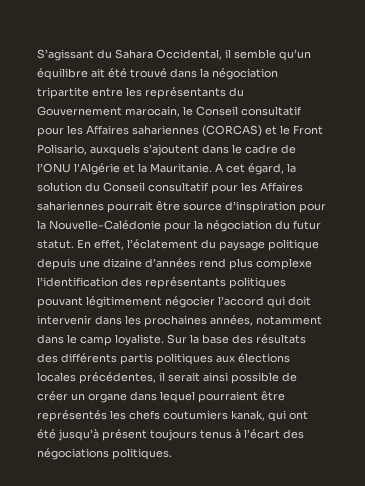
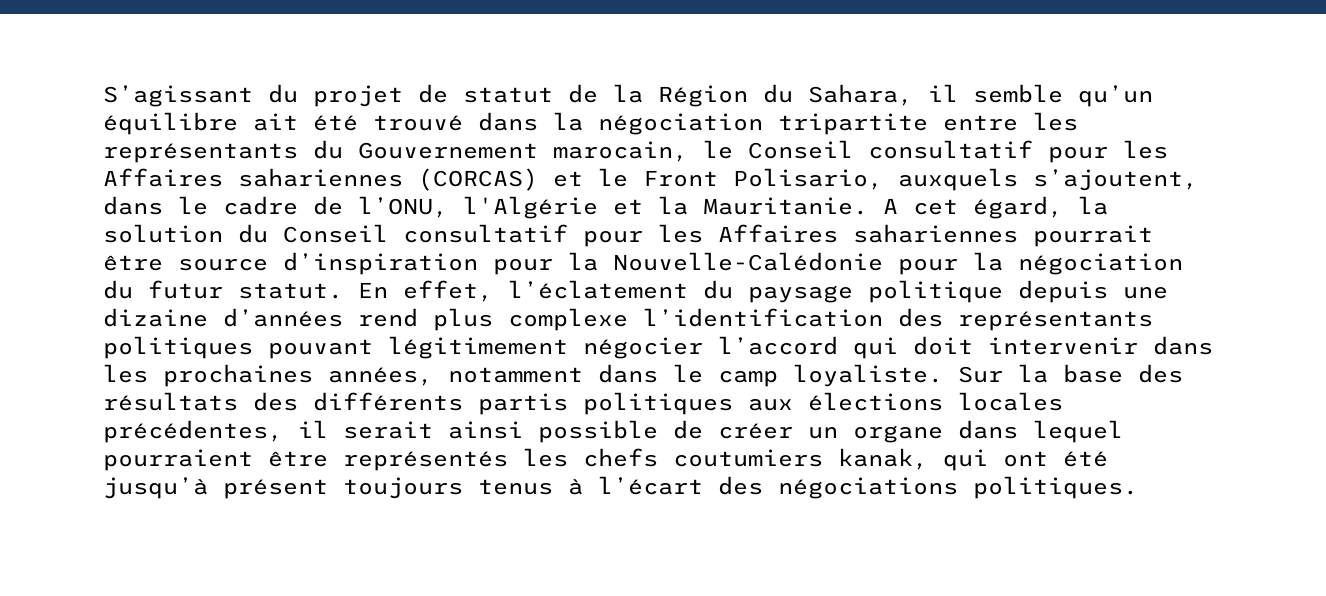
[115,49,222,60] Sahara Occidental, -> [313,84,913,107] projet de statut de la Région du Sahara,
[143,144,199,156] s’ajoutent -> [1033,169,1198,191] s’ajoutent,
[37,163,71,173] l’ONU -> [358,196,448,218] l’ONU,

